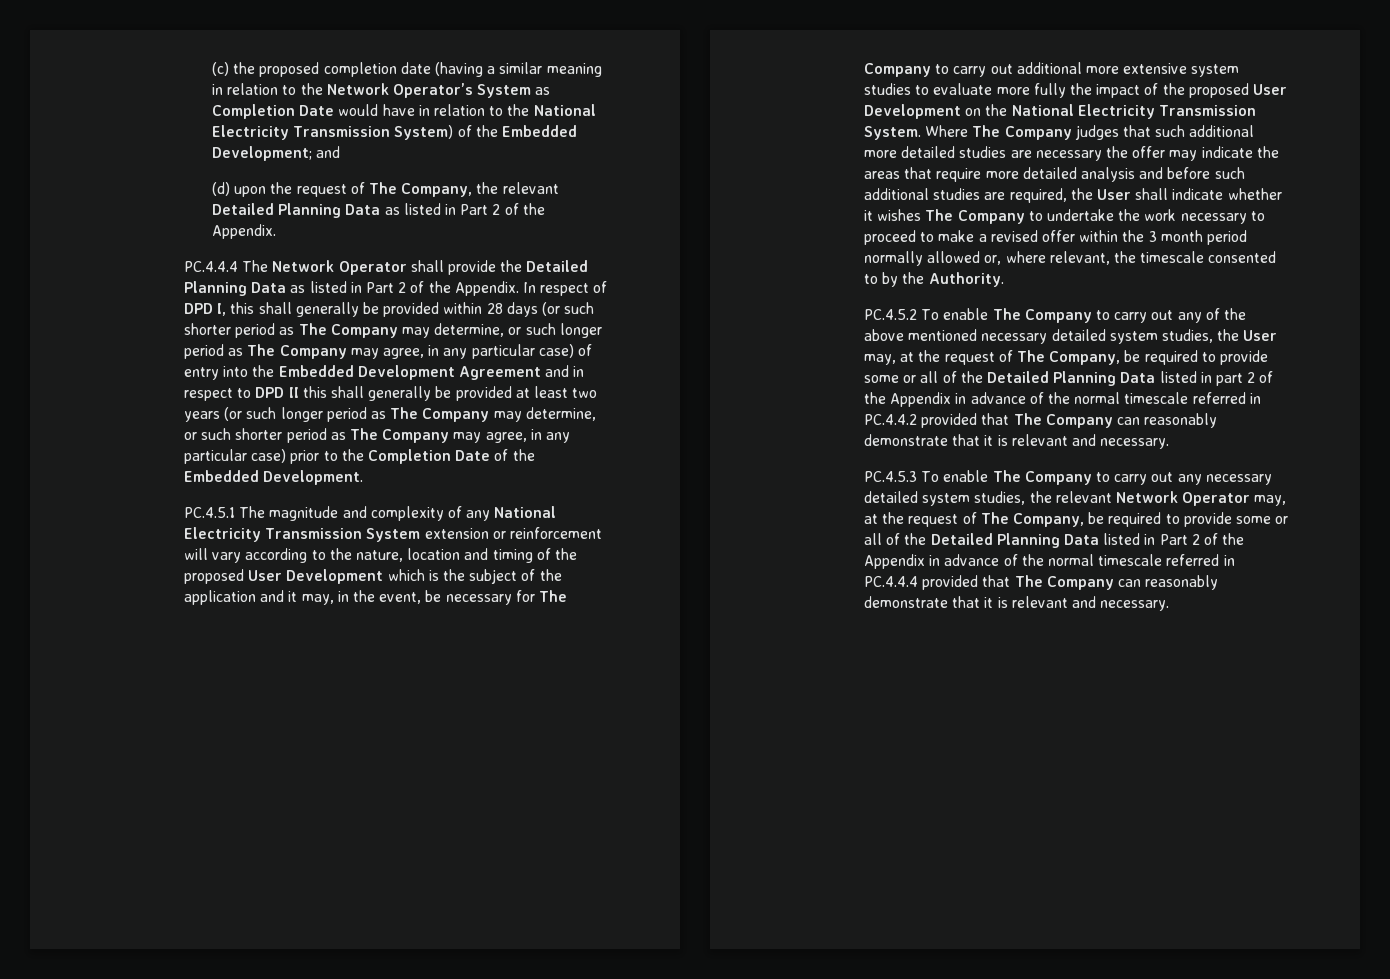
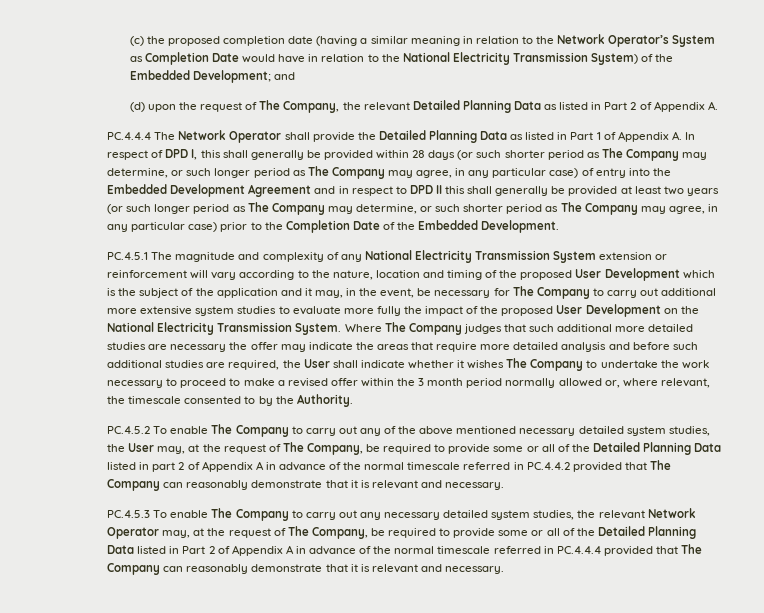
[522,203,545,215] [212,224,277,239] the Appendix. -> [653,101,718,112] Appendix A.
[398,281,519,296] 2 of the Appendix. -> [596,131,682,142] 1 of Appendix A.
[864,392,952,407] the Appendix -> [201,461,264,472] Appendix A
[1222,533,1245,545] [864,554,926,569] the Appendix -> [231,545,294,556] Appendix A

